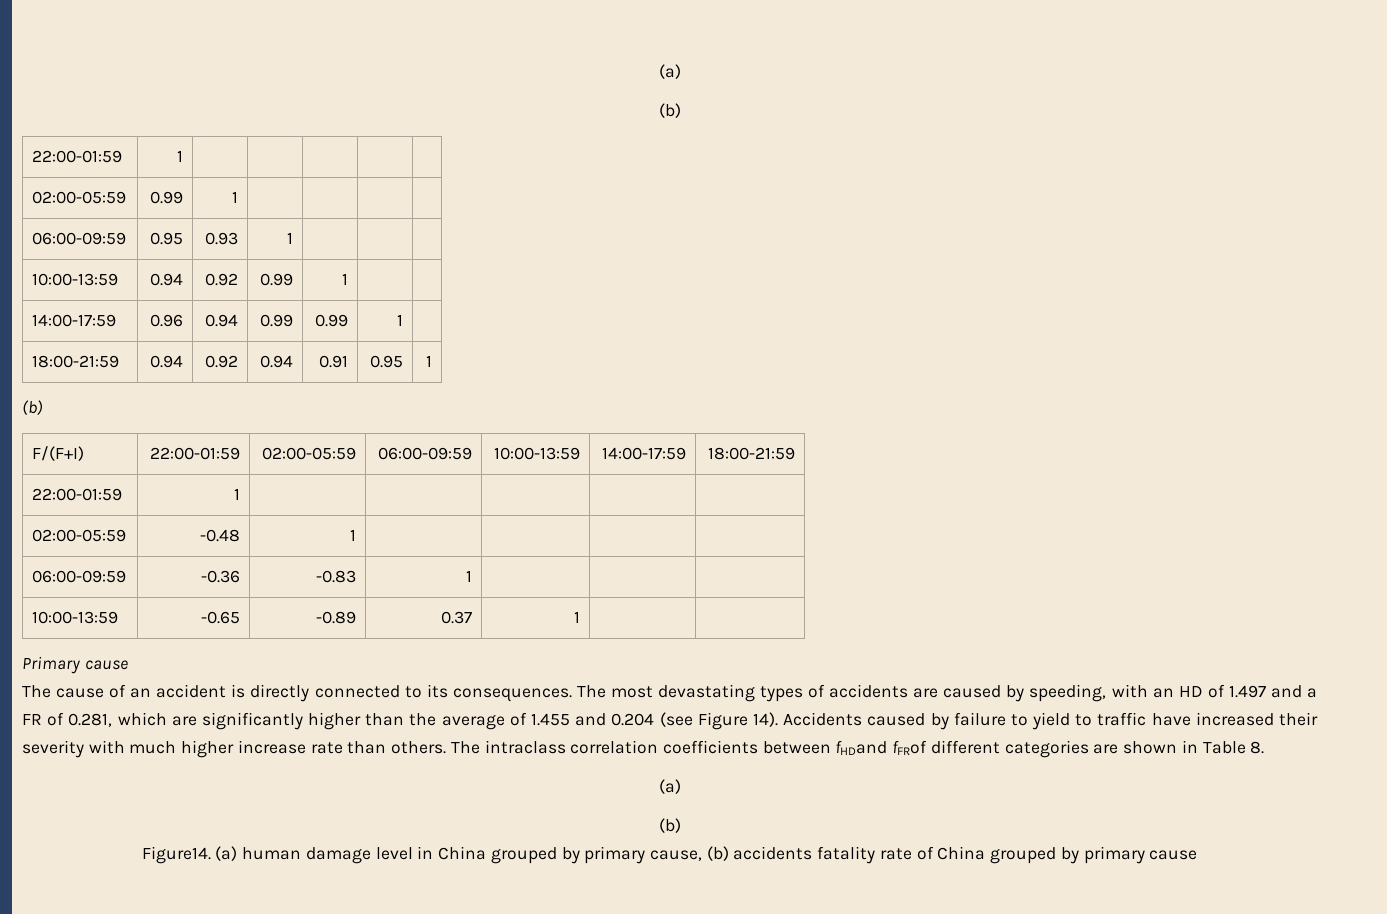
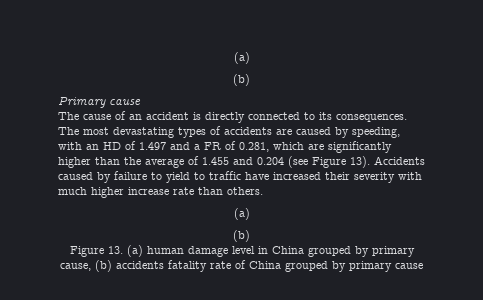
[658,64,681,79] [658,103,681,118] [32,150,123,163] [176,150,183,162] [32,191,127,204] [149,191,183,204] [231,191,238,203] [32,232,127,245] [149,232,183,245] [204,232,238,245] [286,232,293,244] [32,273,119,286] [149,273,183,286] [204,273,238,286] [259,273,293,286] [341,273,348,285] [32,314,117,327] [149,314,183,327] [204,314,238,327] [259,314,293,327] [314,314,348,327] [396,314,403,326] [32,355,120,368] [149,355,183,368] [204,355,238,368] [259,355,293,368] [318,355,348,368] [369,355,403,368] [425,355,432,367] [22,400,43,415] [32,446,85,461] [149,447,240,460] [261,447,356,460] [377,447,472,460] [493,447,580,460] [601,447,686,460] [707,447,795,460] [32,488,123,501] [233,488,240,500] [32,529,127,542] [199,529,240,542] [349,529,356,541] [32,570,127,583] [200,570,240,583] [315,570,356,583] [465,570,472,582] [32,611,119,624] [200,611,240,624] [315,611,356,624] [440,611,472,624] [573,611,580,623] (a) // (b) // 22:00-01:59 | 1 | | | | | // 02:00-05:59 | 0.99 | 1 | | | | // 06:00-09:59 | 0.95 | 0.93 | 1 | | | // 10:00-13:59 | 0.94 | 0.92 | 0.99 | 1 | | // 14:00-17:59 | 0.96 | 0.94 | 0.99 | 0.99 | 1 | // 18:00-21:59 | 0.94 | 0.92 | 0.94 | 0.91 | 0.95 | 1 // (b) // F/(F+I) | 22:00-01:59 | 02:00-05:59 | 06:00-09:59 | 10:00-13:59 | 14:00-17:59 | 18:00-21:59 // 22:00-01:59 | 1 | | | | | // 02:00-05:59 | -0.48 | 1 | | | | // 06:00-09:59 | -0.36 | -0.83 | 1 | | | // 10:00-13:59 | -0.65 | -0.89 | 0.37 | 1 | | -> [233,52,250,64] [233,74,250,86] (a) // (b)
[752,712,778,727] 14). -> [350,156,370,168] 13).
[450,740,1265,758] [658,779,681,794] [658,818,681,833] [141,846,211,864] The intraclass correlation coefficients between fHDand fFRof different categories are shown in Table 8. // (a) // (b) // Figure14. -> [233,208,250,220] [233,230,250,242] [69,246,123,257] // (a) // (b) // Figure 13.

